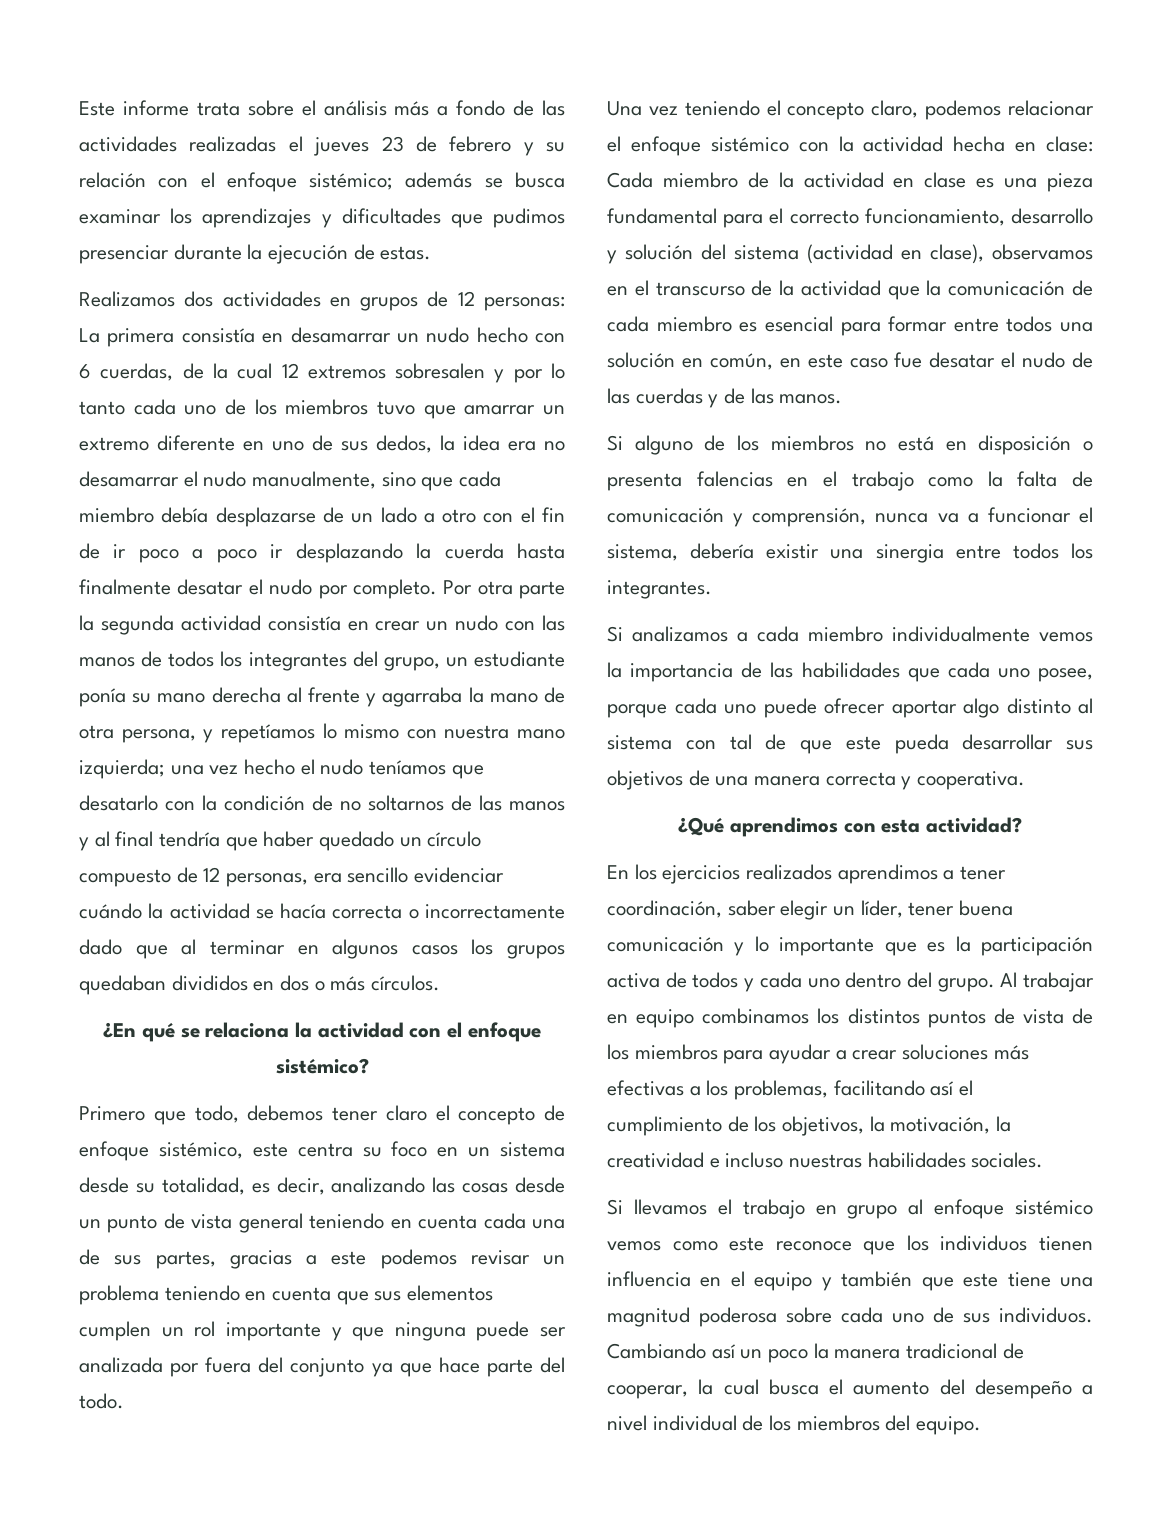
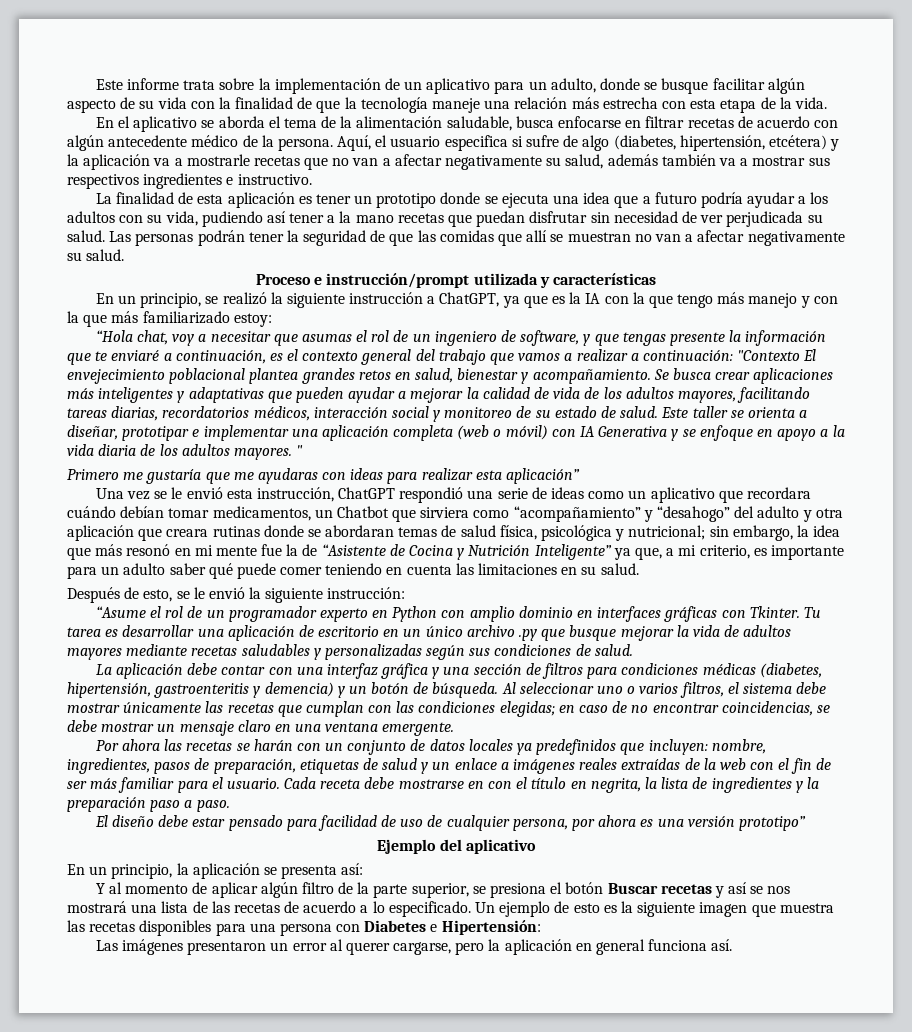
[301,100,565,116] [79,136,565,156] [79,172,565,192] [79,208,565,228] [79,244,432,264] [79,291,565,311] [79,327,565,347] [79,363,566,383] [79,399,565,419] [79,435,565,453] [79,471,502,491] [79,507,565,527] [79,543,565,563] [79,579,565,599] [79,615,566,635] [79,651,565,671] [79,687,565,707] [79,723,565,743] [79,759,484,779] [79,795,565,811] [79,831,482,851] [79,867,505,887] [79,903,565,919] [79,939,565,959] [79,975,441,995] [103,1022,541,1042] [275,1058,369,1074] [79,1105,565,1125] [79,1141,565,1161] [79,1177,565,1195] [79,1213,565,1233] [79,1249,565,1269] [79,1285,494,1305] [79,1321,566,1341] [79,1357,565,1377] [79,1393,124,1409] [607,100,1094,120] [607,136,1093,156] [607,172,1093,192] [607,208,1093,228] [607,244,1093,264] [607,280,1093,300] [607,316,1093,336] [607,352,1093,370] [607,388,843,408] [607,435,1093,455] [607,471,1093,491] [607,507,1093,527] [607,543,1093,563] [607,580,712,599] [607,626,1093,642] [607,662,1093,682] [607,698,1093,718] [607,734,1093,754] [607,770,1026,790] [678,817,1022,837] [607,864,1007,884] [607,900,1014,920] [607,936,1093,956] [607,972,1094,992] [607,1008,1093,1028] [607,1044,1029,1064] [607,1080,974,1100] [607,1116,1012,1136] [607,1152,1044,1168] [607,1199,1093,1219] [607,1235,1093,1255] [607,1271,1093,1291] [607,1307,1093,1327] [607,1343,1024,1363] [607,1379,1093,1399] [607,1415,982,1435] el análisis más a fondo de las actividades realizadas el jueves 23 de febrero y su relación con el enfoque sistémico; además se busca examinar los aprendizajes y dificultades que pudimos presenciar durante la ejecución de estas. // Realizamos dos actividades en grupos de 12 personas: La primera consistía en desamarrar un nudo hecho con 6 cuerdas, de la cual 12 extremos sobresalen y por lo tanto cada uno de los miembros tuvo que amarrar un extremo diferente en uno de sus dedos, la idea era no desamarrar el nudo manualmente, sino que cada miembro debía desplazarse de un lado a otro con el fin de ir poco a poco ir desplazando la cuerda hasta finalmente desatar el nudo por completo. Por otra parte la segunda actividad consistía en crear un nudo con las manos de todos los integrantes del grupo, un estudiante ponía su mano derecha al frente y agarraba la mano de otra persona, y repetíamos lo mismo con nuestra mano izquierda; una vez hecho el nudo teníamos que desatarlo con la condición de no soltarnos de las manos y al final tendría que haber quedado un círculo compuesto de 12 personas, era sencillo evidenciar cuándo la actividad se hacía correcta o incorrectamente dado que al terminar en algunos casos los grupos quedaban divididos en dos o más círculos. // ¿En qué se relaciona la actividad con el enfoque sistémico? // Primero que todo, debemos tener claro el concepto de enfoque sistémico, este centra su foco en un sistema desde su totalidad, es decir, analizando las cosas desde un punto de vista general teniendo en cuenta cada una de sus partes, gracias a este podemos revisar un problema teniendo en cuenta que sus elementos cumplen un rol importante y que ninguna puede ser analizada por fuera del conjunto ya que hace parte del todo. // Una vez teniendo el concepto claro, podemos relacionar el enfoque sistémico con la actividad hecha en clase: Cada miembro de la actividad en clase es una pieza fundamental para el correcto funcionamiento, desarrollo y solución del sistema (actividad en clase), observamos en el transcurso de la actividad que la comunicación de cada miembro es esencial para formar entre todos una solución en común, en este caso fue desatar el nudo de las cuerdas y de las manos. // Si alguno de los miembros no está en disposición o presenta falencias en el trabajo como la falta de comunicación y comprensión, nunca va a funcionar el sistema, debería existir una sinergia entre todos los integrantes. // Si analizamos a cada miembro individualmente vemos la importancia de las habilidades que cada uno posee, porque cada uno puede ofrecer aportar algo distinto al sistema con tal de que este pueda desarrollar sus objetivos de una manera correcta y cooperativa. // ¿Qué aprendimos con esta actividad? // En los ejercicios realizados aprendimos a tener coordinación, saber elegir un líder, tener buena comunicación y lo importante que es la participación activa de todos y cada uno dentro del grupo. Al trabajar en equipo combinamos los distintos puntos de vista de los miembros para ayudar a crear soluciones más efectivas a los problemas, facilitando así el cumplimiento de los objetivos, la motivación, la creatividad e incluso nuestras habilidades sociales. // Si llevamos el trabajo en grupo al enfoque sistémico vemos como este reconoce que los individuos tienen influencia en el equipo y también que este tiene una magnitud poderosa sobre cada uno de sus individuos. Cambiando así un poco la manera tradicional de cooperar, la cual busca el aumento del desempeño a nivel individual de los miembros del equipo. -> [258,78,805,94] [67,97,827,113] [95,116,839,132] [67,135,840,151] [67,154,830,170] [67,173,312,189] [95,192,829,208] [67,211,823,227] [67,230,845,246] [67,249,125,261] [256,273,656,288] [95,292,838,308] [67,311,272,327] [95,330,827,346] [67,349,817,365] [67,368,834,384] [67,387,811,403] [67,406,808,422] [67,425,845,441] [67,444,304,460] [67,468,581,484] [95,487,811,503] [67,506,843,522] [67,525,841,541] [67,544,844,560] [67,563,639,579] [67,587,406,603] [95,606,821,622] [67,625,792,641] [67,644,633,660] [95,663,822,679] [67,682,827,698] [67,701,830,717] [67,720,455,736] [95,739,766,755] [67,758,831,774] [67,777,819,793] [67,797,230,812] [94,815,806,831] [377,839,536,854] [67,863,364,879] [95,882,791,898] [67,901,834,917] [67,920,541,936] [95,939,733,955] la implementación de un aplicativo para un adulto, donde se busque facilitar algún aspecto de su vida con la finalidad de que la tecnología maneje una relación más estrecha con esta etapa de la vida. // En el aplicativo se aborda el tema de la alimentación saludable, busca enfocarse en filtrar recetas de acuerdo con algún antecedente médico de la persona. Aquí, el usuario especifica si sufre de algo (diabetes, hipertensión, etcétera) y la aplicación va a mostrarle recetas que no van a afectar negativamente su salud, además también va a mostrar sus respectivos ingredientes e instructivo. // La finalidad de esta aplicación es tener un prototipo donde se ejecuta una idea que a futuro podría ayudar a los adultos con su vida, pudiendo así tener a la mano recetas que puedan disfrutar sin necesidad de ver perjudicada su salud. Las personas podrán tener la seguridad de que las comidas que allí se muestran no van a afectar negativamente su salud. // Proceso e instrucción/prompt utilizada y características // En un principio, se realizó la siguiente instrucción a ChatGPT, ya que es la IA con la que tengo más manejo y con la que más familiarizado estoy: // “Hola chat, voy a necesitar que asumas el rol de un ingeniero de software, y que tengas presente la información que te enviaré a continuación, es el contexto general del trabajo que vamos a realizar a continuación: "Contexto El envejecimiento poblacional plantea grandes retos en salud, bienestar y acompañamiento. Se busca crear aplicaciones más inteligentes y adaptativas que pueden ayudar a mejorar la calidad de vida de los adultos mayores, facilitando tareas diarias, recordatorios médicos, interacción social y monitoreo de su estado de salud. Este taller se orienta a diseñar, prototipar e implementar una aplicación completa (web o móvil) con IA Generativa y se enfoque en apoyo a la vida diaria de los adultos mayores. " // Primero me gustaría que me ayudaras con ideas para realizar esta aplicación” // Una vez se le envió esta instrucción, ChatGPT respondió una serie de ideas como un aplicativo que recordara cuándo debían tomar medicamentos, un Chatbot que sirviera como “acompañamiento” y “desahogo” del adulto y otra aplicación que creara rutinas donde se abordaran temas de salud física, psicológica y nutricional; sin embargo, la idea que más resonó en mi mente fue la de “Asistente de Cocina y Nutrición Inteligente” ya que, a mi criterio, es importante para un adulto saber qué puede comer teniendo en cuenta las limitaciones en su salud. // Después de esto, se le envió la siguiente instrucción: // “Asume el rol de un programador experto en Python con amplio dominio en interfaces gráficas con Tkinter. Tu tarea es desarrollar una aplicación de escritorio en un único archivo .py que busque mejorar la vida de adultos mayores mediante recetas saludables y personalizadas según sus condiciones de salud. // La aplicación debe contar con una interfaz gráfica y una sección de filtros para condiciones médicas (diabetes, hipertensión, gastroenteritis y demencia) y un botón de búsqueda. Al seleccionar uno o varios filtros, el sistema debe mostrar únicamente las recetas que cumplan con las condiciones elegidas; en caso de no encontrar coincidencias, se debe mostrar un mensaje claro en una ventana emergente. // Por ahora las recetas se harán con un conjunto de datos locales ya predefinidos que incluyen: nombre, ingredientes, pasos de preparación, etiquetas de salud y un enlace a imágenes reales extraídas de la web con el fin de ser más familiar para el usuario. Cada receta debe mostrarse en con el título en negrita, la lista de ingredientes y la preparación paso a paso. // El diseño debe estar pensado para facilidad de uso de cualquier persona, por ahora es una versión prototipo” // Ejemplo del aplicativo // En un principio, la aplicación se presenta así: // Y al momento de aplicar algún filtro de la parte superior, se presiona el botón Buscar recetas y así se nos mostrará una lista de las recetas de acuerdo a lo especificado. Un ejemplo de esto es la siguiente imagen que muestra las recetas disponibles para una persona con Diabetes e Hipertensión: // Las imágenes presentaron un error al querer cargarse, pero la aplicación en general funciona así.

